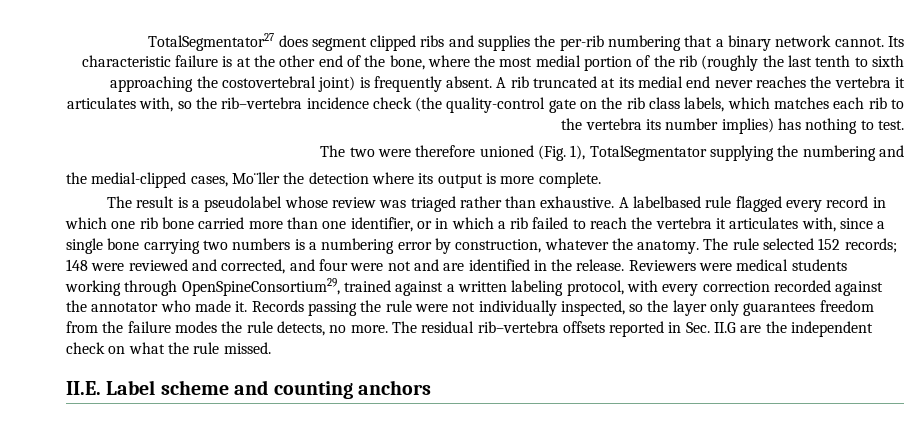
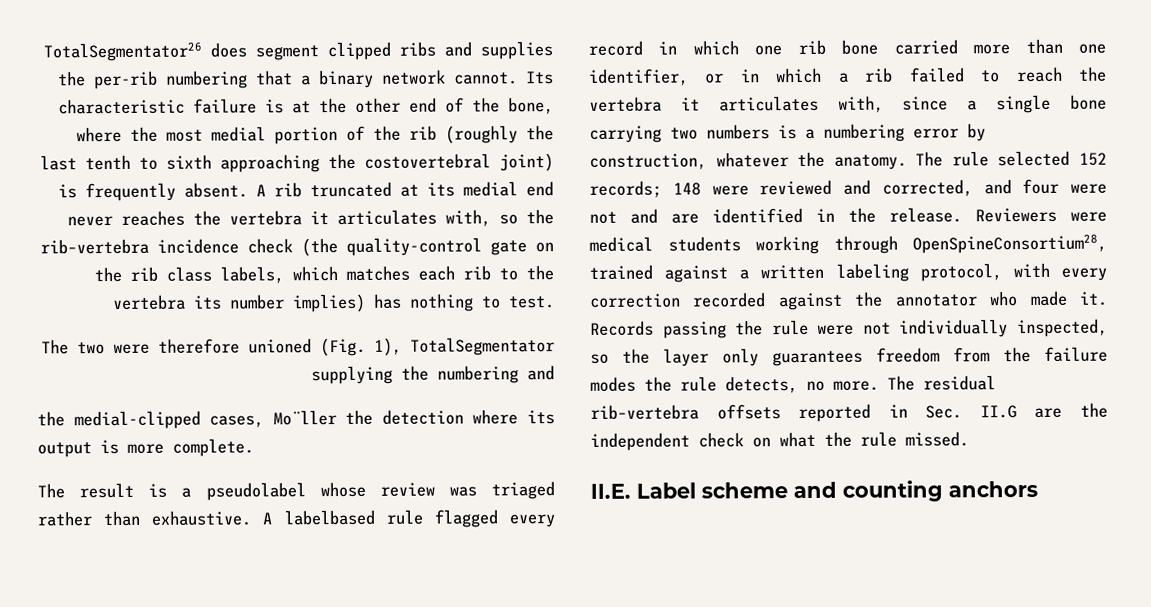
[148,33,275,51] TotalSegmentator27 -> [43,41,202,62] TotalSegmentator26
[181,278,340,296] OpenSpineConsortium29, -> [912,233,1107,254] OpenSpineConsortium28,

